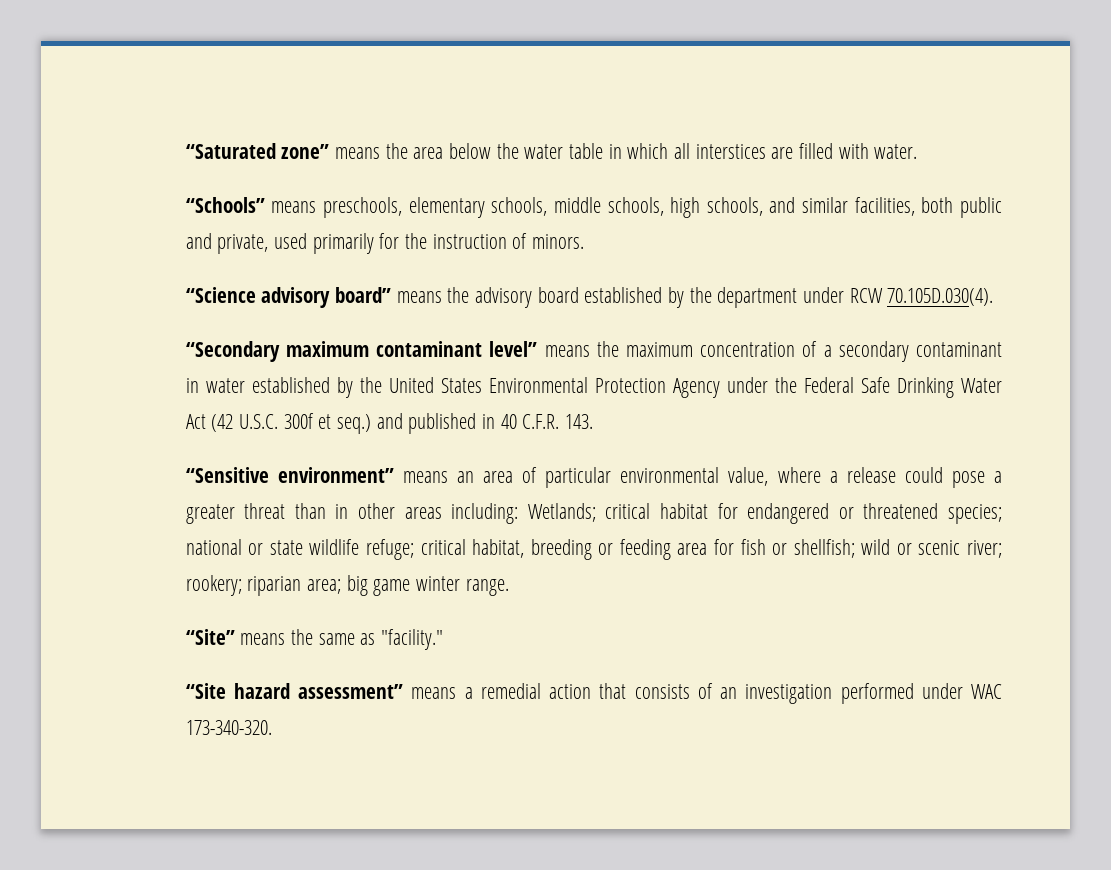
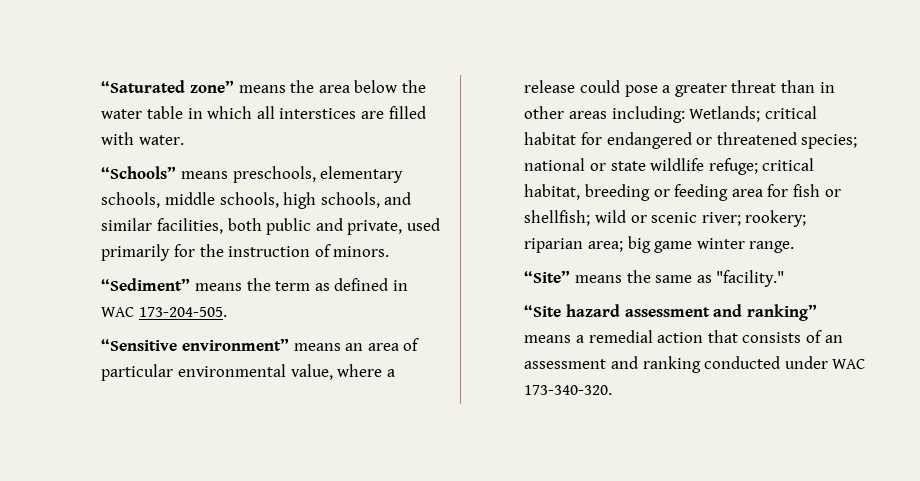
[185,287,994,308] [185,341,1002,362] [185,377,1002,398] [185,413,594,434] “Science advisory board” means the advisory board established by the department under RCW 70.105D.030(4). // “Secondary maximum contaminant level” means the maximum concentration of a secondary contaminant in water established by the United States Environmental Protection Agency under the Federal Safe Drinking Water Act (42 U.S.C. 300f et seq.) and published in 40 C.F.R. 143. -> [101,278,408,291] [101,307,228,317] “Sediment” means the term as defined in WAC 173-204-505.
[298,684,404,699] assessment” -> [624,304,817,321] assessment and ranking”
[745,683,914,704] investigation performed -> [524,356,781,373] assessment and ranking conducted

